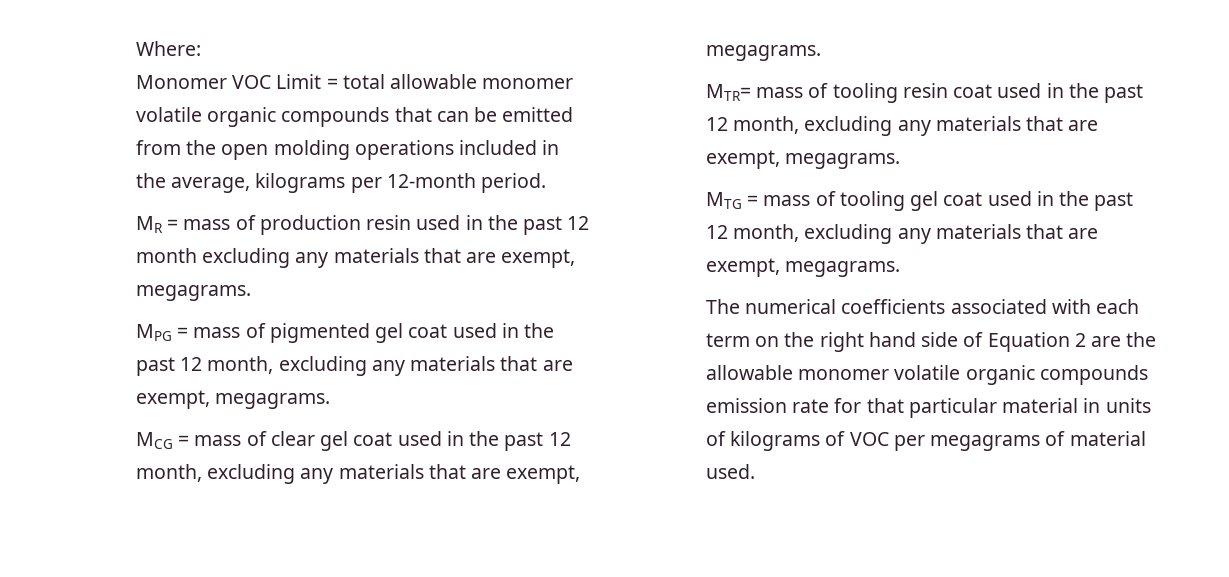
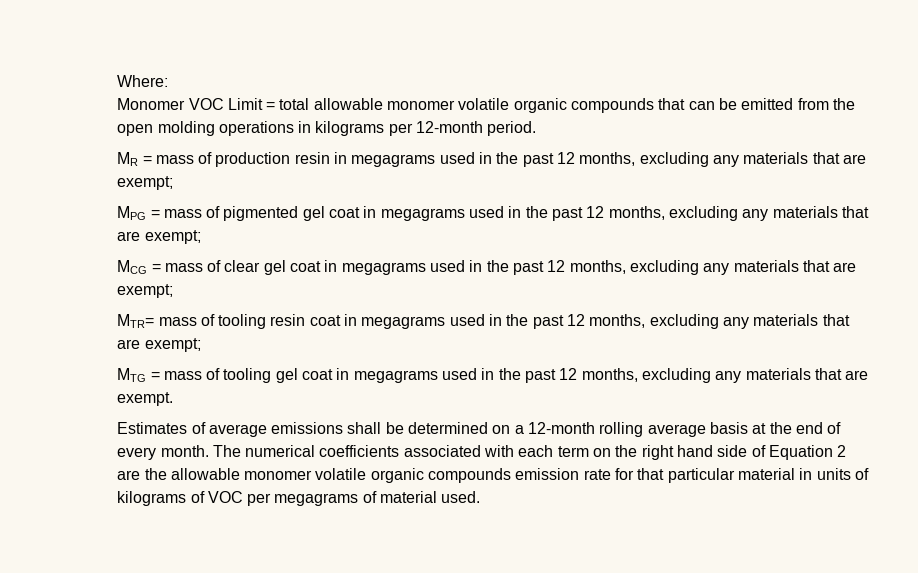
[459,140,560,155] [135,173,251,193] included in the average, -> [298,121,312,133] in
[416,215,590,235] [135,248,576,268] [135,285,251,301] used in the past 12 month excluding any materials that are exempt, megagrams. -> [334,152,866,167] [117,176,174,190] in megagrams used in the past 12 months, excluding any materials that are exempt;
[452,323,555,338] [135,356,573,376] [135,390,331,409] used in the past 12 month, excluding any materials that are exempt, megagrams. -> [363,206,869,221] [117,230,201,244] in megagrams used in the past 12 months, excluding any materials that are exempt;
[397,431,571,451] [135,464,581,484] [705,45,821,61] used in the past 12 month, excluding any materials that are exempt, megagrams. -> [324,260,857,275] [117,284,174,298] in megagrams used in the past 12 months, excluding any materials that are exempt;
[997,83,1144,103] [705,116,1099,136] [705,150,901,169] used in the past 12 month, excluding any materials that are exempt, megagrams. -> [344,314,850,329] [117,338,201,352] in megagrams used in the past 12 months, excluding any materials that are exempt;
[987,191,1134,211] [705,224,1099,244] [705,258,901,277] used in the past 12 month, excluding any materials that are exempt, megagrams. // -> [336,368,869,383] [117,392,174,406] [117,422,842,437] [117,445,209,460] in megagrams used in the past 12 months, excluding any materials that are exempt. // Estimates of average emissions shall be determined on a 12-month rolling average basis at the end of every month.

